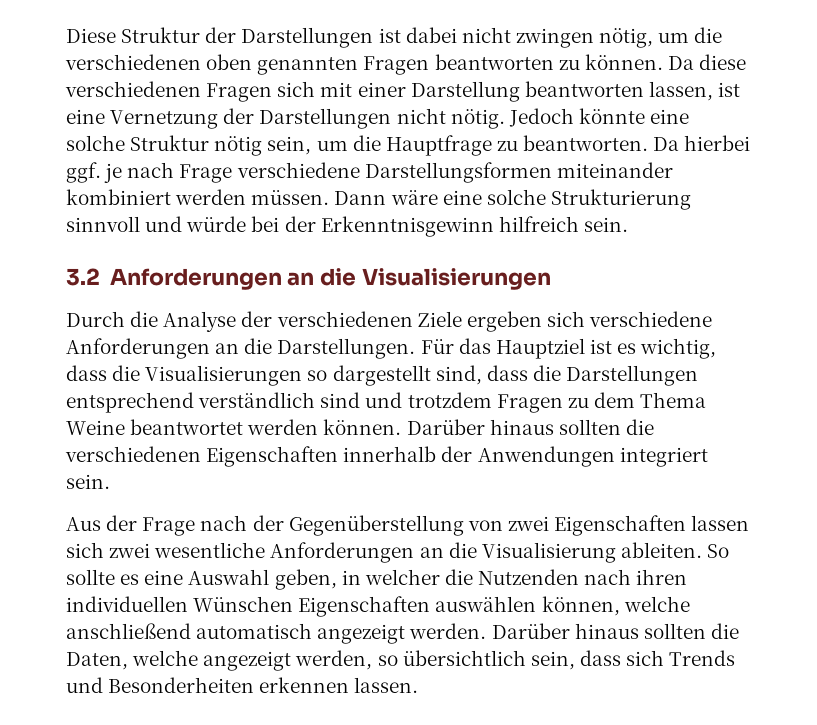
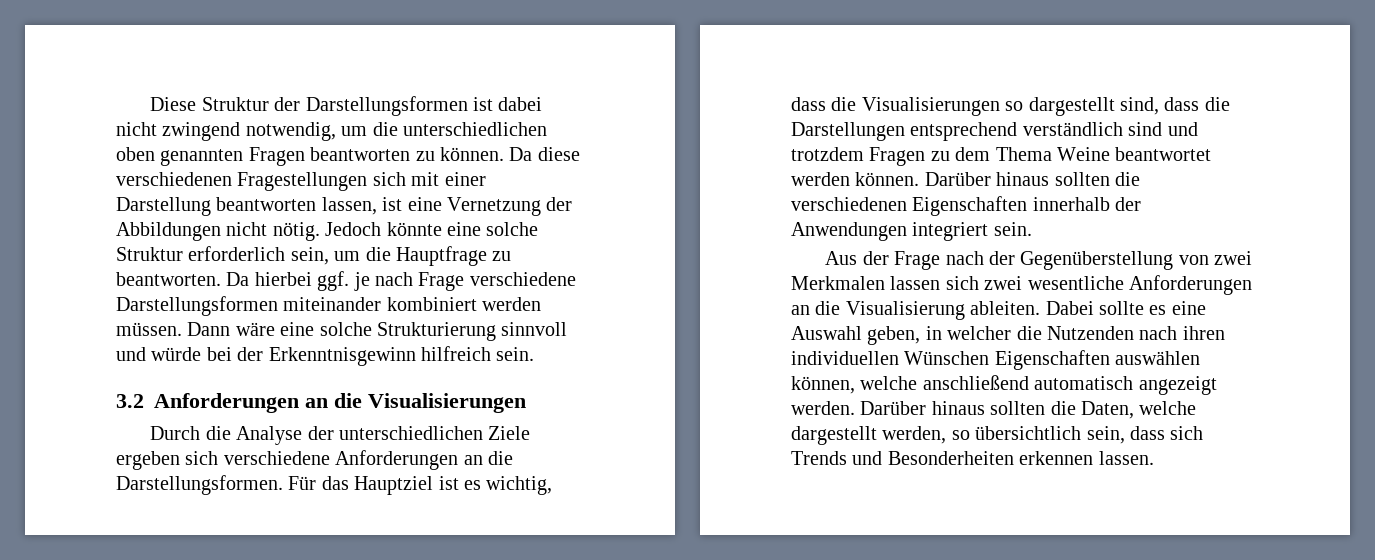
[241,27,374,48] Darstellungen -> [305,96,468,116] Darstellungsformen
[515,27,723,48] [65,54,201,70] zwingen nötig, um die verschiedenen -> [162,122,547,141] zwingend notwendig, um die unterschiedlichen
[206,83,273,102] Fragen -> [237,172,368,191] Fragestellungen
[259,108,392,129] Darstellungen -> [116,222,221,241] Abbildungen
[214,136,263,156] nötig -> [188,246,286,261] erforderlich
[276,311,413,327] verschiedenen -> [338,426,483,440] unterschiedlichen
[277,338,416,359] Darstellungen. -> [116,475,283,495] Darstellungsformen.
[554,515,687,536] Eigenschaften -> [791,276,885,290] Merkmalen
[707,544,730,558] So -> [1045,301,1094,315] Dabei
[203,651,292,671] angezeigt -> [791,426,877,445] dargestellt

